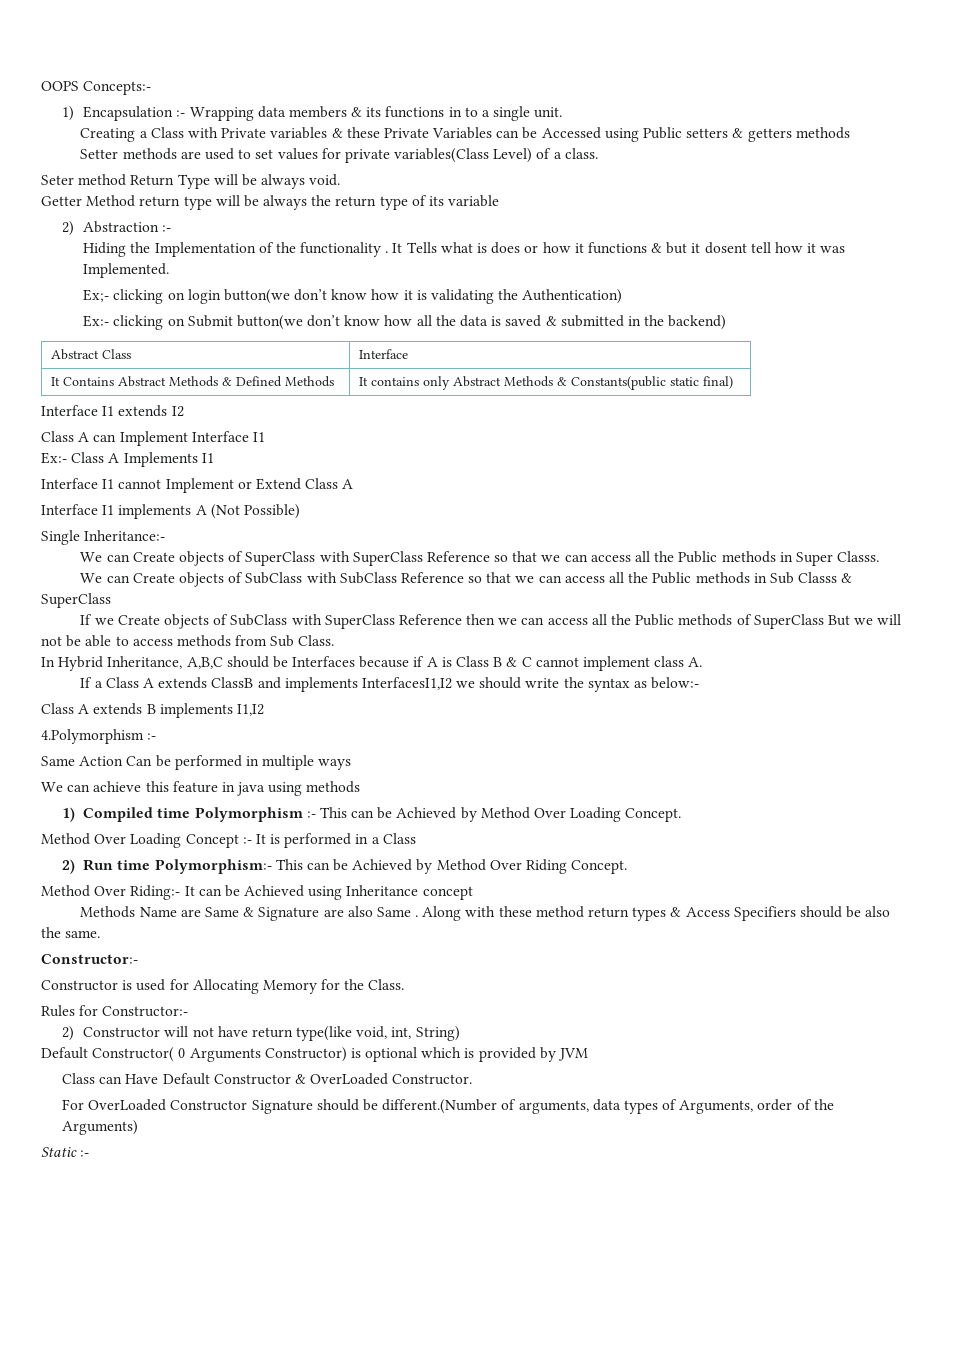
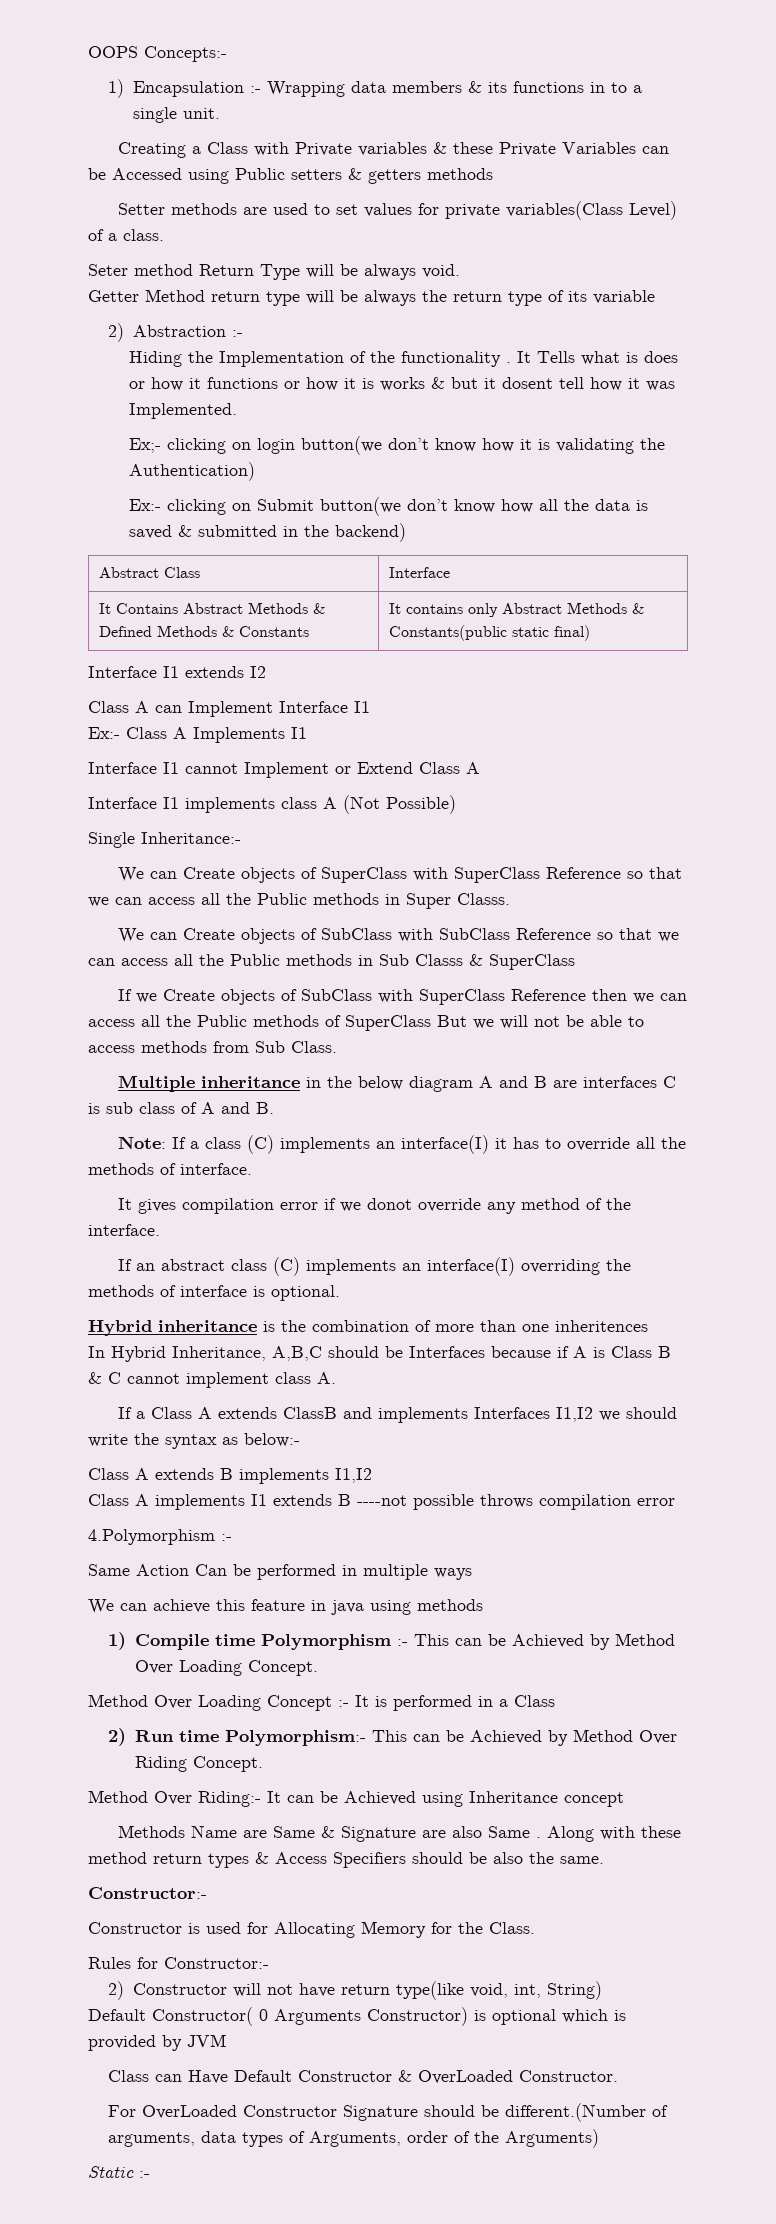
(647, 248) none -> [283,377,425,391] or how it is works
(334, 381) none -> [221,626,309,637] & Constants
(192, 511) none -> [281,797,317,809] class
(335, 640) none -> [117,1075,676,1092] [88,1102,274,1114] [117,1135,686,1154] [88,1163,252,1175] [117,1198,631,1214] [88,1224,160,1236] [117,1257,631,1276] [88,1285,340,1301] [88,1320,648,1336] // Multiple inheritance in the below diagram A and B are interfaces C is sub class of A and B. // Note: If a class (C) implements an interface(I) it has to override all the methods of interface. // It gives compilation error if we donot override any method of the interface. // If an abstract class (C) implements an interface(I) overriding the methods of interface is optional. // Hybrid inheritance is the combination of more than one inheritences
[361,677,452,690] InterfacesI1,I2 -> [473,1407,593,1422] Interfaces I1,I2
(264, 710) none -> [88,1494,675,1510] // Class A implements I1 extends B ----not possible throws compilation error
[83,807,154,822] Compiled -> [135,1634,210,1650] Compile

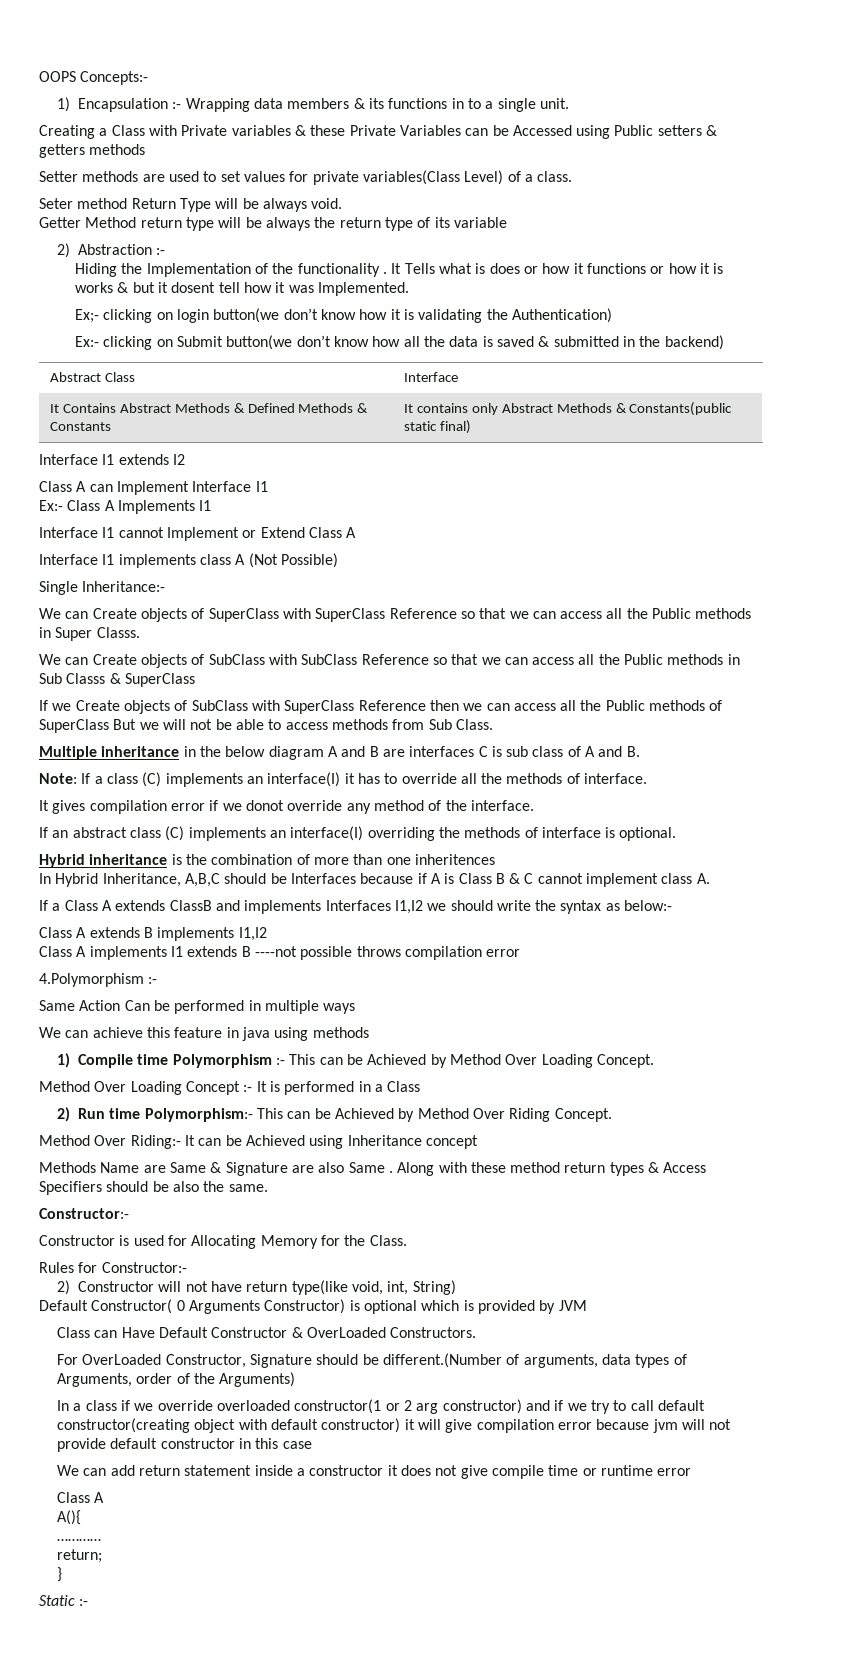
[519,2070,619,2082] Constructor. -> [390,1327,477,1338] Constructors.
[243,2105,338,2117] Constructor -> [165,1354,246,1368] Constructor,
(600, 2138) none -> [57,1399,705,1414] [57,1418,732,1433] [57,1438,312,1452] [57,1465,692,1479] [57,1492,105,1503] [57,1510,82,1525] [57,1539,102,1541] [57,1549,103,1563] [57,1567,63,1582] // In a class if we override overloaded constructor(1 or 2 arg constructor) and if we try to call default constructor(creating object with default constructor) it will give compilation error because jvm will not provide default constructor in this case // We can add return statement inside a constructor it does not give compile time or runtime error // Class A // A(){ // ………… // return; // }

